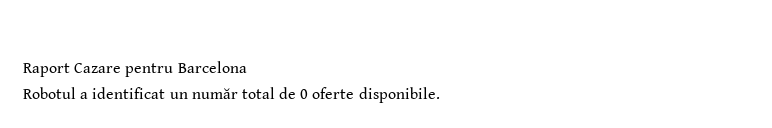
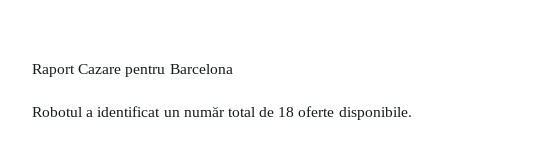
[300,89,309,99] 0 -> [278,107,295,117] 18

